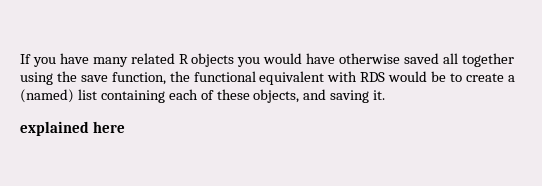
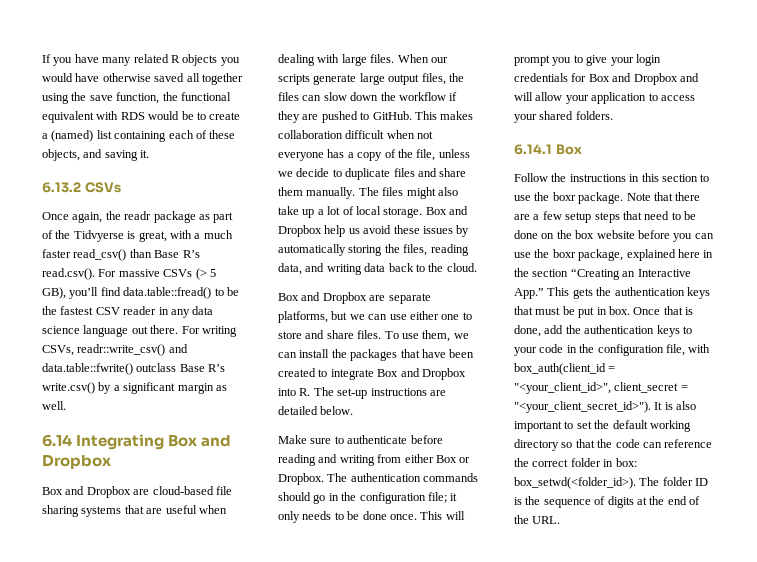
[20,121,126,136] explained here -> [42,182,121,193] [42,211,234,223] [42,230,233,242] [42,249,200,261] [42,268,216,280] [42,287,239,299] [42,306,214,318] [42,325,237,337] [42,344,188,356] [42,363,226,375] [42,382,227,394] [42,401,66,410] [42,434,232,450] [42,454,111,469] [42,486,232,498] [42,505,227,517] [278,54,448,66] [278,73,464,85] [278,92,458,101] [278,111,474,123] [278,130,434,139] [278,149,470,161] [278,168,467,180] [278,187,458,199] [278,206,468,218] [278,225,470,237] [278,244,469,256] [278,263,477,275] [278,292,431,304] [278,311,472,323] [278,330,469,342] [278,349,475,361] [278,368,466,380] [278,387,446,399] [278,406,354,415] [278,435,443,444] [278,454,471,466] [278,473,479,485] [278,492,458,504] [278,511,465,523] [514,54,661,66] [514,73,699,85] [514,92,695,104] [514,111,613,123] [514,144,582,155] [514,173,710,182] [514,192,701,204] [514,211,696,223] [514,230,714,242] [514,249,714,261] [514,268,691,280] [514,287,710,299] [514,306,693,318] [514,325,692,337] [514,344,711,356] [514,363,616,375] [514,382,688,394] [514,401,697,413] [514,420,691,432] [514,439,713,451] [514,458,637,467] [514,477,709,489] [514,496,700,508] [514,515,561,524] 6.13.2 CSVs // Once again, the readr package as part of the Tidvyerse is great, with a much faster read_csv() than Base R’s read.csv(). For massive CSVs (> 5 GB), you’ll find data.table::fread() to be the fastest CSV reader in any data science language out there. For writing CSVs, readr::write_csv() and data.table::fwrite() outclass Base R’s write.csv() by a significant margin as well. // 6.14 Integrating Box and Dropbox // Box and Dropbox are cloud-based file sharing systems that are useful when dealing with large files. When our scripts generate large output files, the files can slow down the workflow if they are pushed to GitHub. This makes collaboration difficult when not everyone has a copy of the file, unless we decide to duplicate files and share them manually. The files might also take up a lot of local storage. Box and Dropbox help us avoid these issues by automatically storing the files, reading data, and writing data back to the cloud. // Box and Dropbox are separate platforms, but we can use either one to store and share files. To use them, we can install the packages that have been created to integrate Box and Dropbox into R. The set-up instructions are detailed below. // Make sure to authenticate before reading and writing from either Box or Dropbox. The authentication commands should go in the configuration file; it only needs to be done once. This will prompt you to give your login credentials for Box and Dropbox and will allow your application to access your shared folders. // 6.14.1 Box // Follow the instructions in this section to use the boxr package. Note that there are a few setup steps that need to be done on the box website before you can use the boxr package, explained here in the section “Creating an Interactive App.” This gets the authentication keys that must be put in box. Once that is done, add the authentication keys to your code in the configuration file, with box_auth(client_id = "<your_client_id>", client_secret = "<your_client_secret_id>"). It is also important to set the default working directory so that the code can reference the correct folder in box: box_setwd(<folder_id>). The folder ID is the sequence of digits at the end of the URL.

